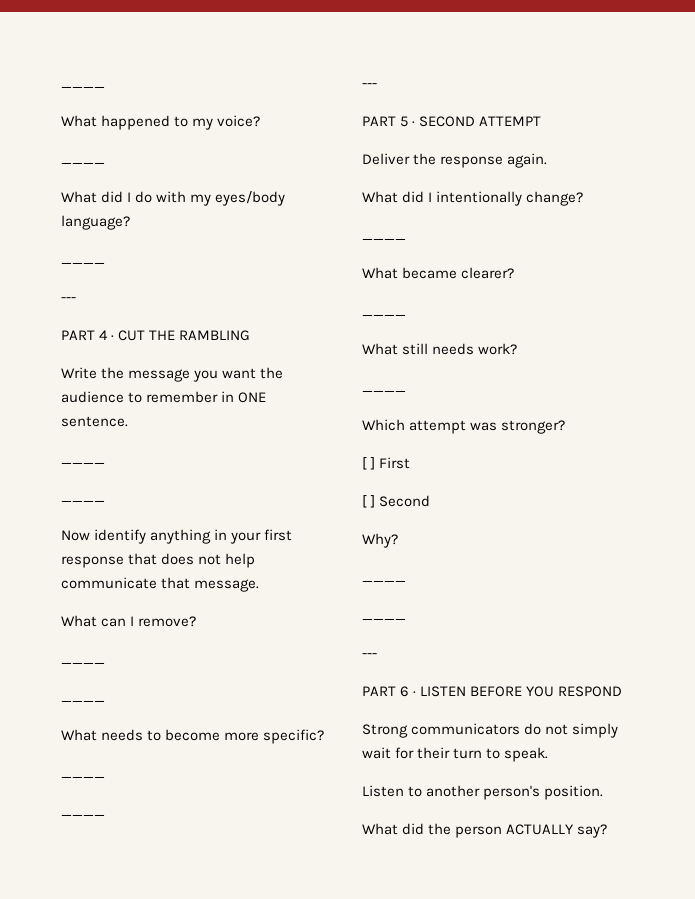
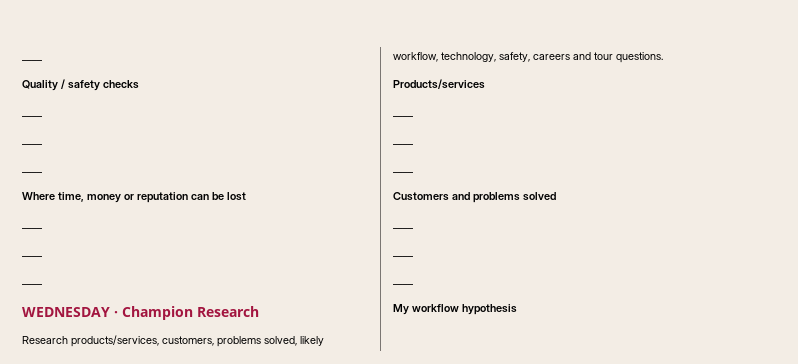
[61,86,105,88] [61,115,261,130] [61,162,105,164] [61,191,286,206] [61,215,130,230] [61,262,105,264] [61,297,76,302] [61,330,251,341] [61,367,284,382] [61,391,267,403] [61,416,128,427] [61,462,105,464] [61,500,105,502] [61,529,293,544] [61,553,256,568] [61,577,260,592] [61,615,197,627] [61,662,105,664] [61,700,105,702] [61,729,325,744] [61,776,105,778] [61,814,105,816] [362,83,377,88] [362,116,542,127] [362,153,548,168] [362,191,584,206] [362,238,406,240] [362,267,515,279] [362,314,406,316] [362,343,518,355] [362,390,406,392] [362,419,566,434] [362,457,411,470] [362,495,431,508] [362,533,398,548] [362,580,406,582] [362,618,406,620] [362,653,377,658] [362,686,623,697] [362,723,619,738] [362,747,549,762] [362,785,604,800] [362,823,608,838] ____ // What happened to my voice? // ____ // What did I do with my eyes/body language? // ____ // --- // PART 4 · CUT THE RAMBLING // Write the message you want the audience to remember in ONE sentence. // ____ // ____ // Now identify anything in your first response that does not help communicate that message. // What can I remove? // ____ // ____ // What needs to become more specific? // ____ // ____ // --- // PART 5 · SECOND ATTEMPT // Deliver the response again. // What did I intentionally change? // ____ // What became clearer? // ____ // What still needs work? // ____ // Which attempt was stronger? // [ ] First // [ ] Second // Why? // ____ // ____ // --- // PART 6 · LISTEN BEFORE YOU RESPOND // Strong communicators do not simply wait for their turn to speak. // Listen to another person's position. // What did the person ACTUALLY say? -> [22,60,42,61] [22,79,139,91] [22,116,42,117] [22,144,42,145] [22,172,42,173] [22,192,246,203] [22,228,42,229] [22,256,42,257] [22,284,42,285] [22,306,259,320] [22,335,324,347] [393,52,663,63] [393,79,485,89] [393,116,413,117] [393,144,413,145] [393,172,413,173] [393,192,556,203] [393,228,413,229] [393,256,413,257] [393,284,413,285] [393,304,517,315] ____ // Quality / safety checks // ____ // ____ // ____ // Where time, money or reputation can be lost // ____ // ____ // ____ // WEDNESDAY · Champion Research // Research products/services, customers, problems solved, likely workflow, technology, safety, careers and tour questions. // Products/services // ____ // ____ // ____ // Customers and problems solved // ____ // ____ // ____ // My workflow hypothesis

